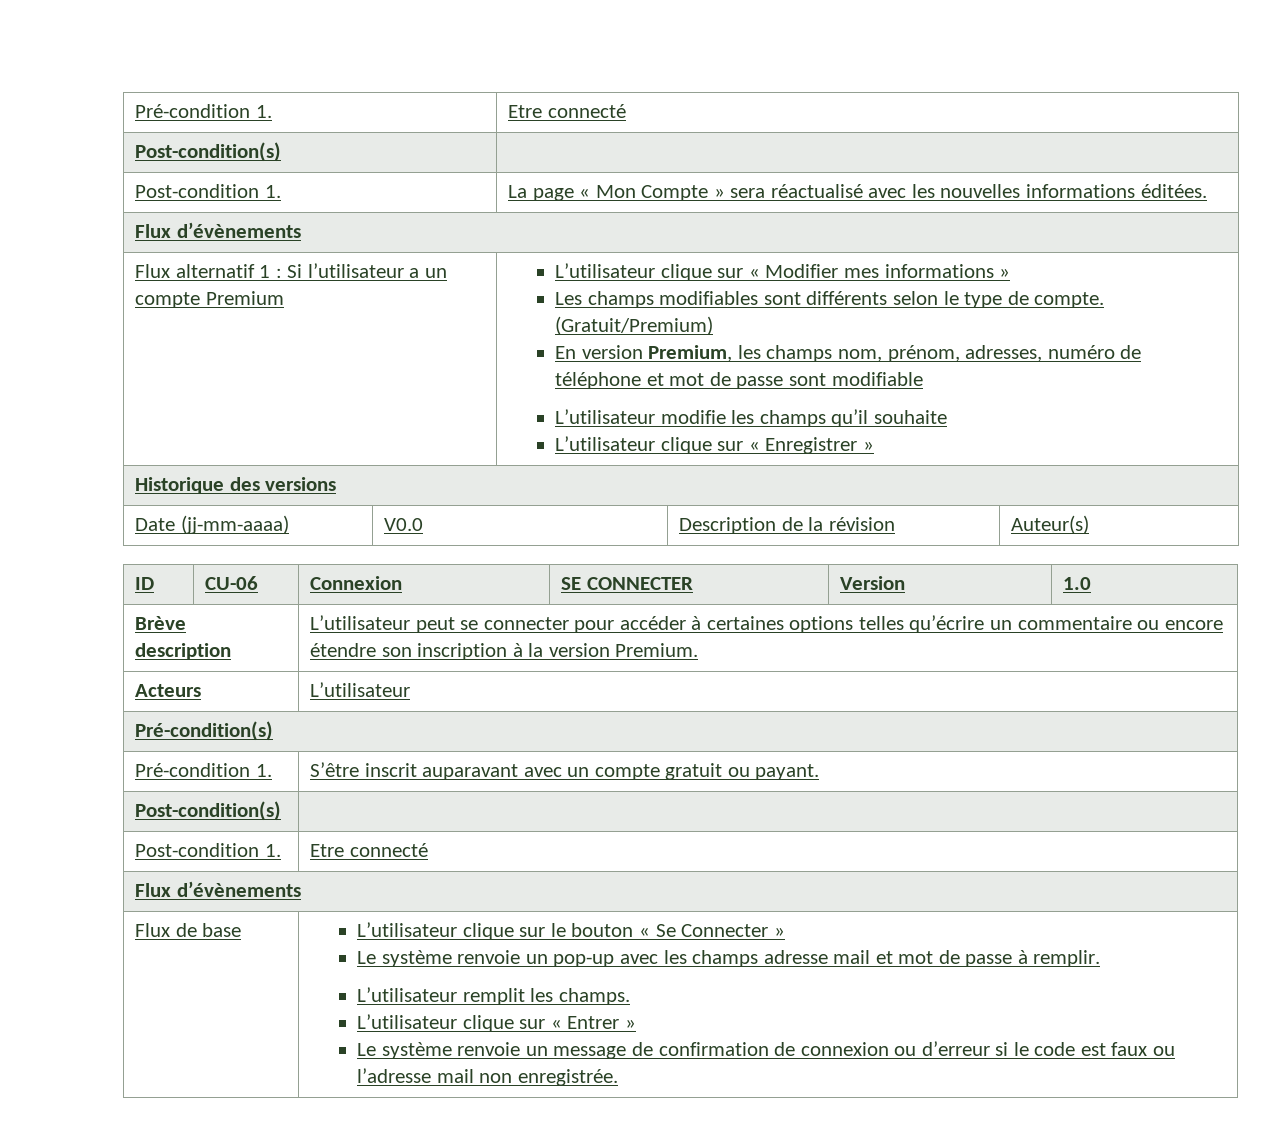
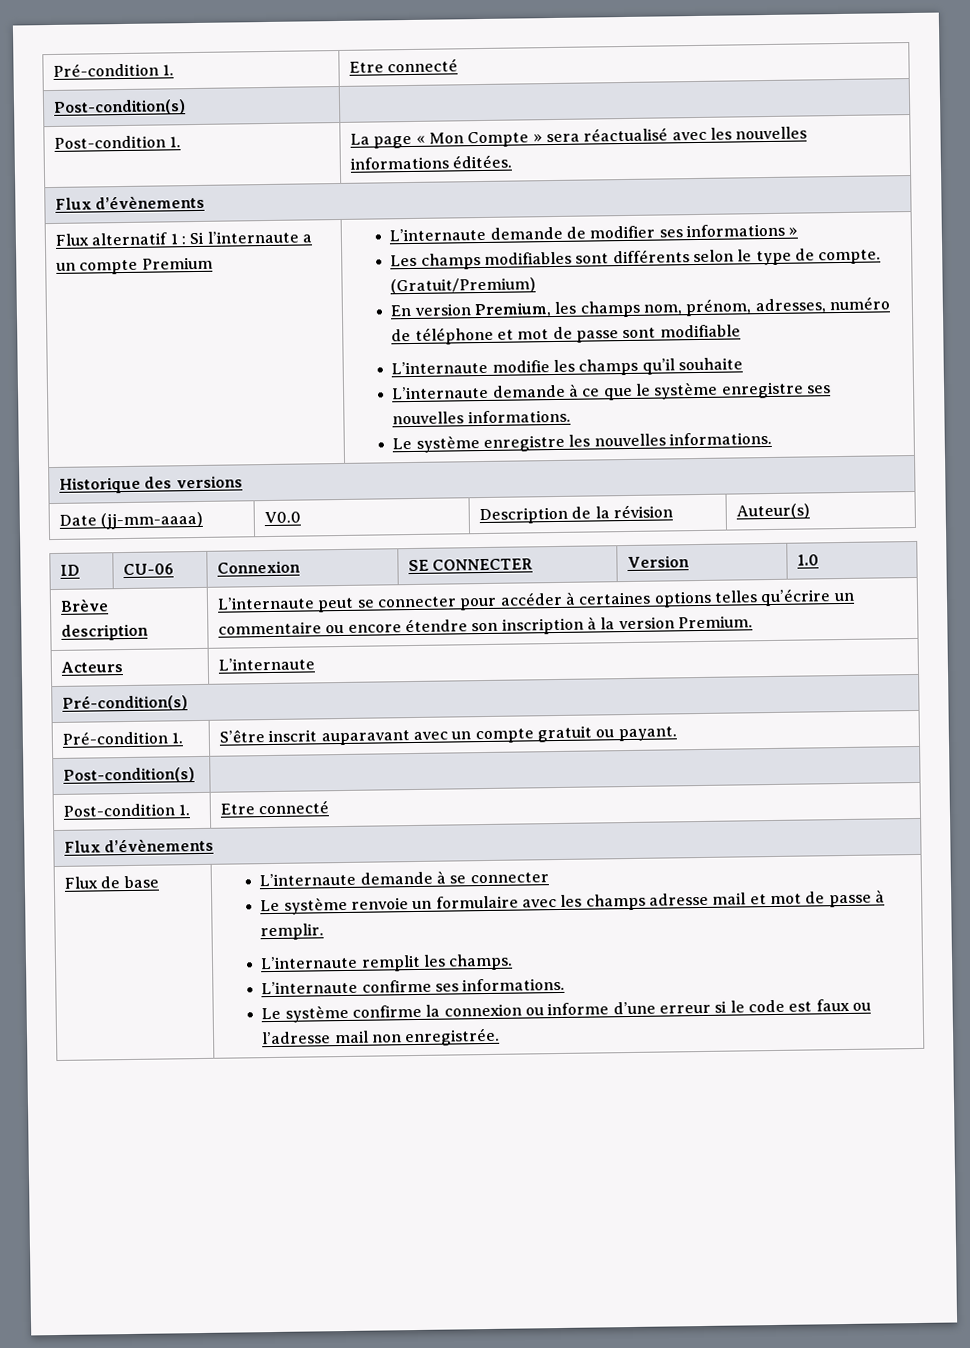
[307,263,404,278] l’utilisateur -> [206,230,299,244] l’internaute
[555,263,879,281] L’utilisateur clique sur « Modifier mes -> [389,225,683,242] L’internaute demande de modifier ses
[555,409,656,424] L’utilisateur -> [391,360,489,375] L’internaute
[555,436,874,454] L’utilisateur clique sur « Enregistrer » -> [391,381,831,401] [392,409,571,425] [392,431,772,453] L’internaute demande à ce que le système enregistre ses nouvelles informations. // Le système enregistre les nouvelles informations.
[310,615,411,630] L’utilisateur -> [217,596,316,610] L’internaute
[310,682,411,697] L’utilisateur -> [218,657,316,671] L’internaute
[357,922,785,940] [357,950,615,967] L’utilisateur clique sur le bouton « Se Connecter » // Le système renvoie un pop-up -> [259,870,549,887] [260,895,519,915] L’internaute demande à se connecter // Le système renvoie un formulaire
[357,987,458,1002] L’utilisateur -> [260,955,359,970] L’internaute
[357,1014,636,1032] [357,1041,990,1059] L’utilisateur clique sur « Entrer » // Le système renvoie un message de confirmation de connexion ou d’erreur -> [261,977,566,995] [261,1001,711,1023] L’internaute confirme ses informations. // Le système confirme la connexion ou informe d’une erreur

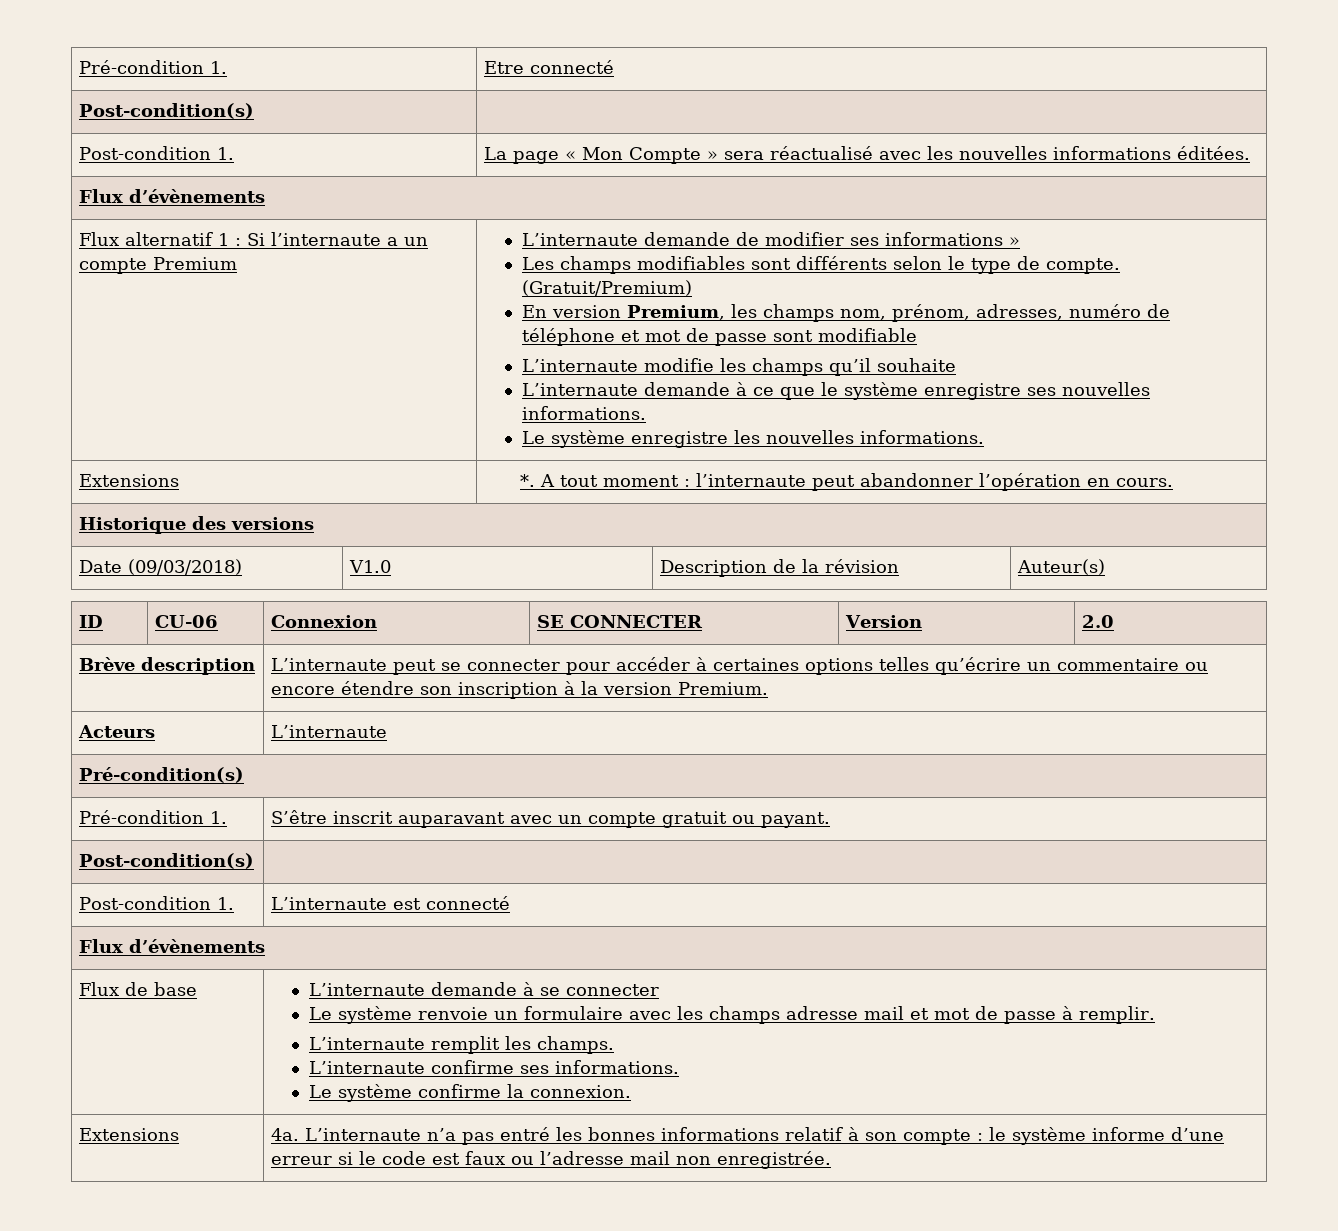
(772, 438) none -> [79,474,180,487] [519,473,1173,491] // Extensions | *. A tout moment : l’internaute peut abandonner l’opération en cours.
[100,511,204,530] [264,511,302,524] (jj-mm-aaaa) | V0.0 -> [128,559,243,575] [349,560,392,573] (09/03/2018) | V1.0
[797,554,820,566] 1.0 -> [1082,615,1115,628] 2.0
[220,803,256,815] Etre -> [271,897,422,910] L’internaute est
[443,1003,544,1017] connexion ou -> [529,1085,631,1098] [79,1128,180,1141] [271,1127,1087,1145] connexion. // Extensions | 4a. L’internaute n’a pas entré les bonnes informations relatif à son compte : le système

